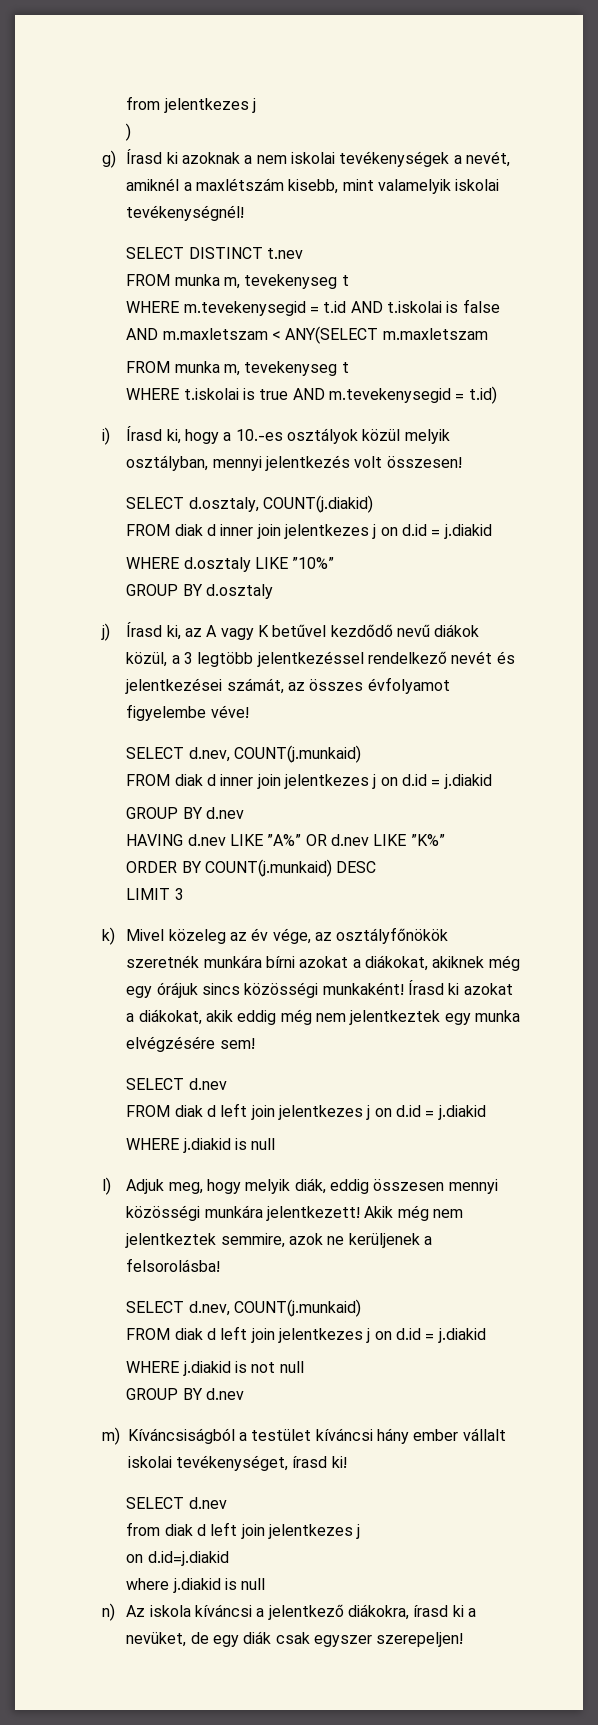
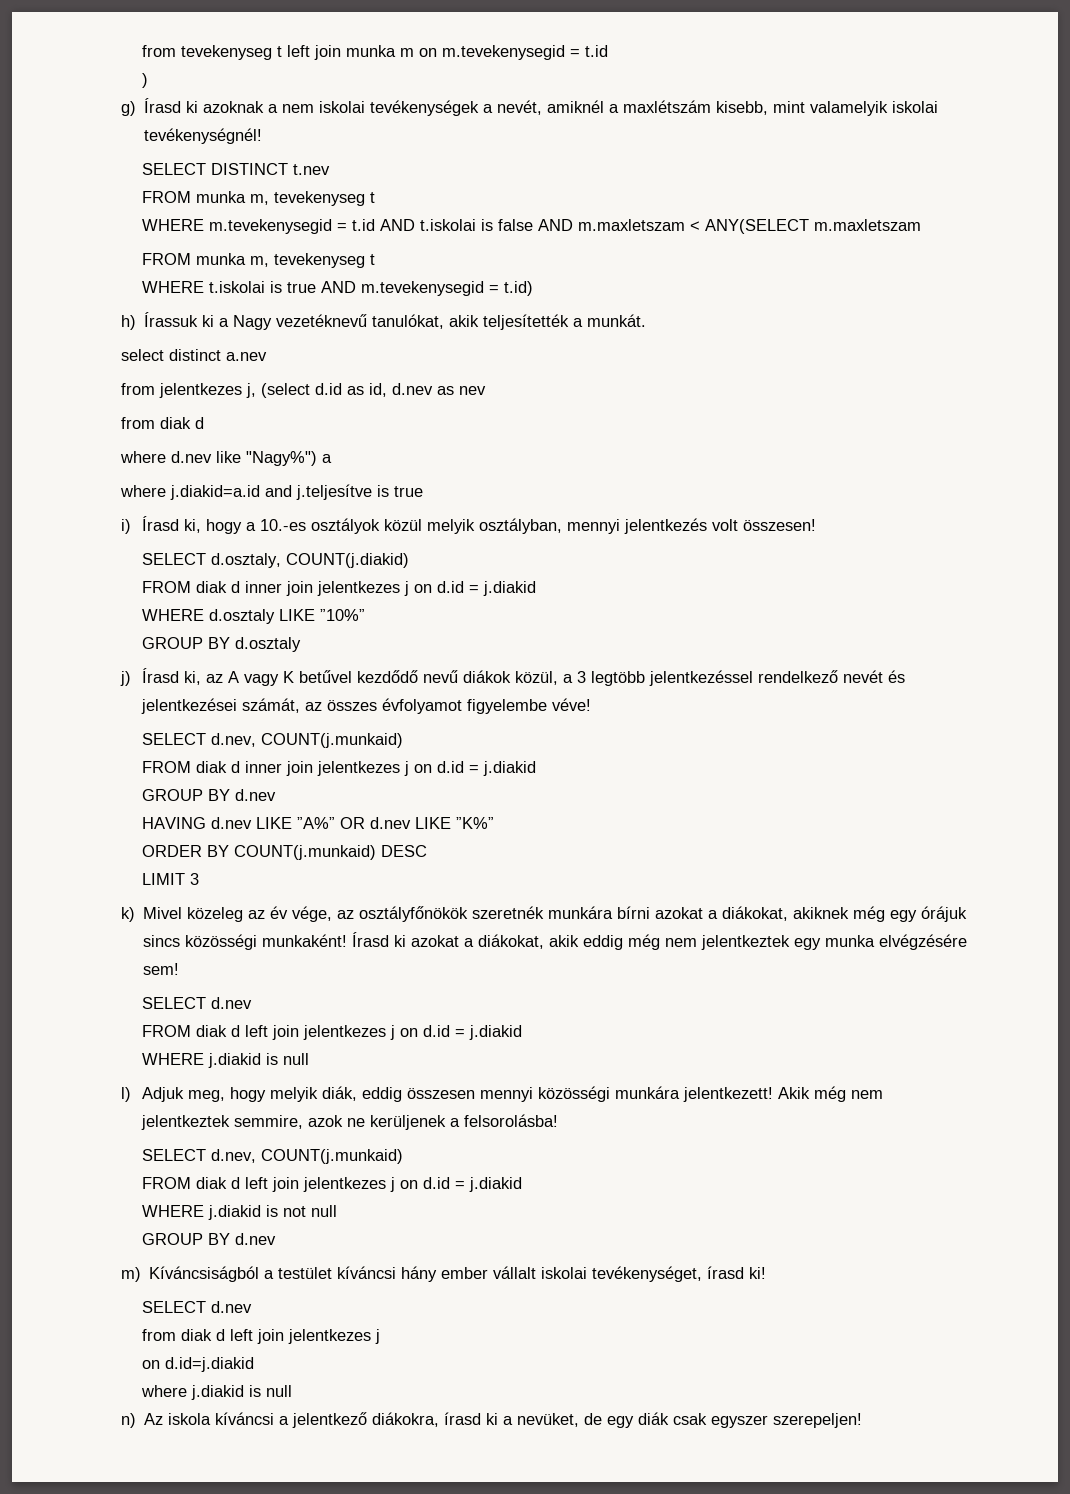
[126,96,256,113] from jelentkezes j -> [142,45,609,60] from tevekenyseg t left join munka m on m.tevekenysegid = t.id
(497, 395) none -> [121,312,647,330] [121,349,268,361] [121,383,487,398] [121,417,205,429] [120,451,333,466] [120,484,424,500] // h) Írassuk ki a Nagy vezetéknevű tanulókat, akik teljesítették a munkát. // select distinct a.nev // from jelentkezes j, (select d.id as id, d.nev as nev // from diak d // where d.nev like "Nagy%") a // where j.diakid=a.id and j.teljesítve is true

